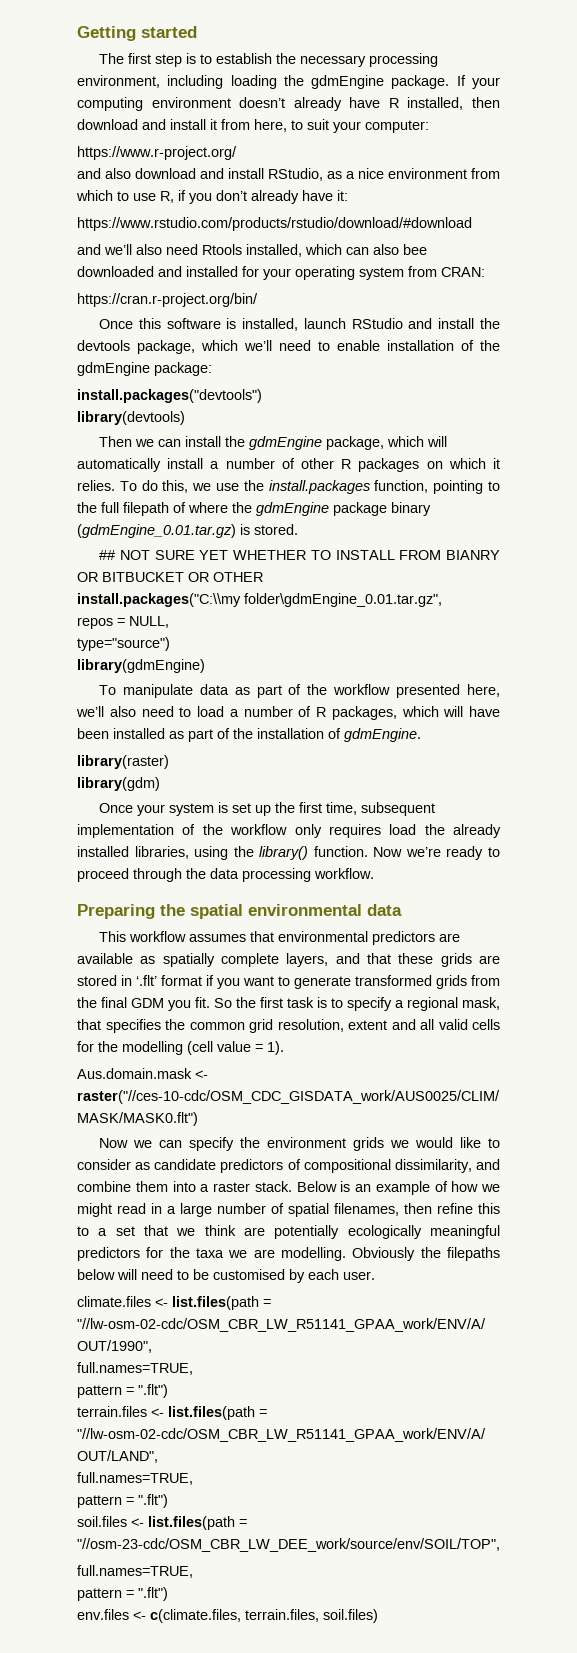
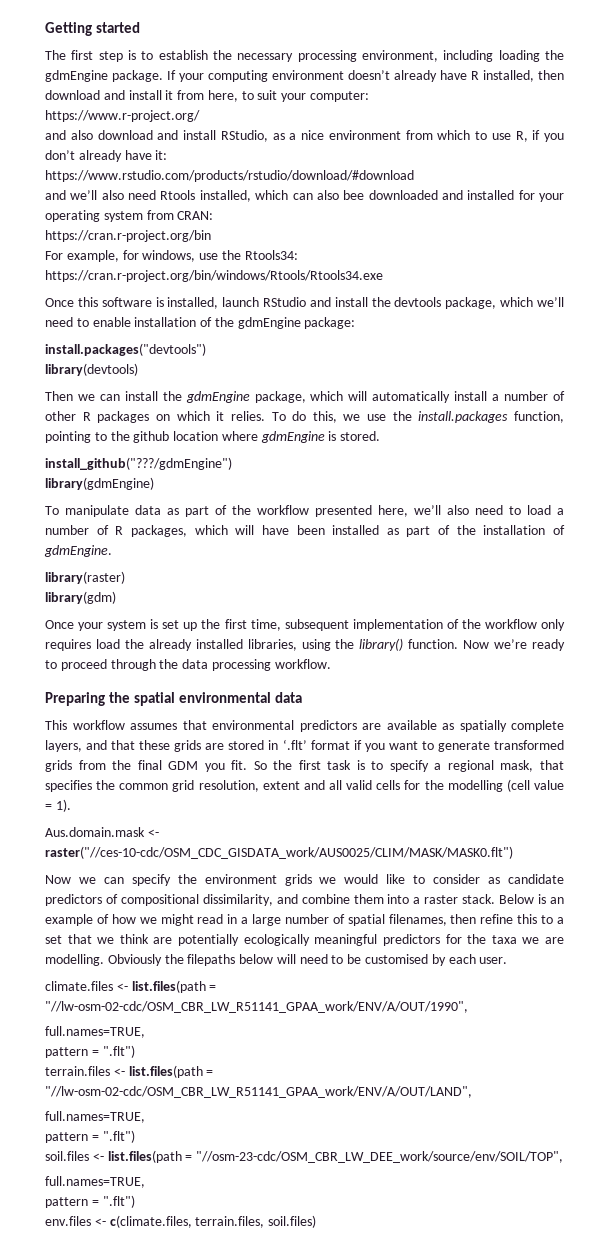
[77,293,258,307] https://cran.r-project.org/bin/ -> [45,230,211,242] [45,250,298,262] [45,270,383,282] https://cran.r-project.org/bin // For example, for windows, use the Rtools34: https://cran.r-project.org/bin/windows/Rtools/Rtools34.exe
[101,502,431,516] [77,524,298,538] [99,550,500,560] [77,572,263,582] [77,593,442,607] [77,616,169,629] [77,637,170,651] full filepath of where the gdmEngine package binary (gdmEngine_0.01.tar.gz) is stored. // ## NOT SURE YET WHETHER TO INSTALL FROM BIANRY OR BITBUCKET OR OTHER // install.packages("C:\\my folder\gdmEngine_0.01.tar.gz", // repos = NULL, // type="source") -> [133,431,381,443] [45,457,232,470] github location where gdmEngine is stored. // install_github("???/gdmEngine")

